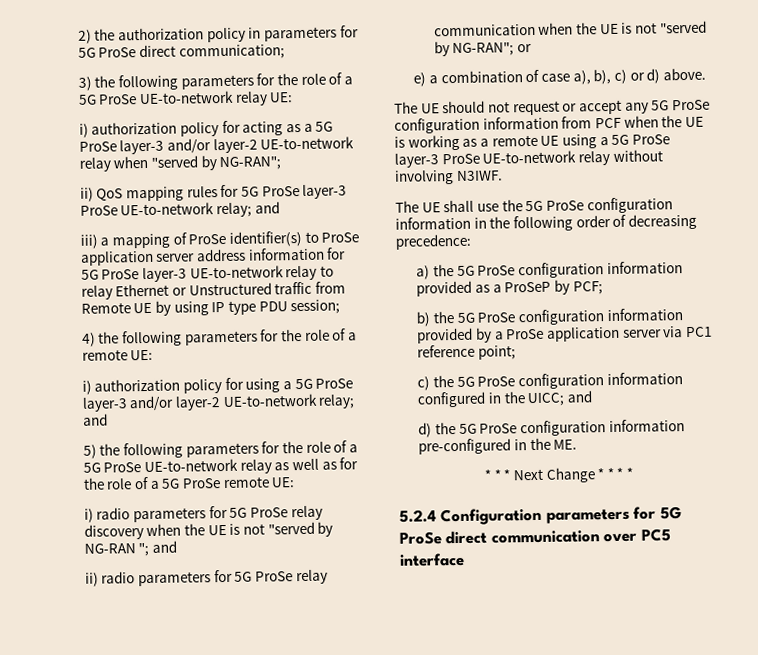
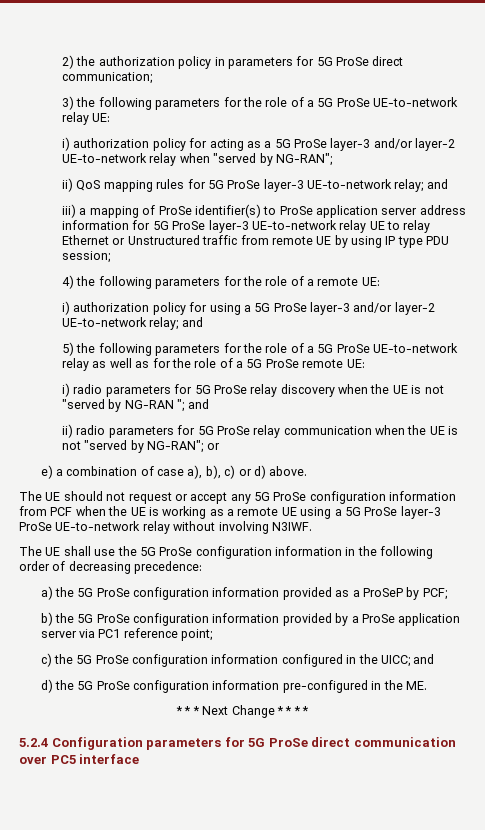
[79,205,118,216] ProSe -> (304, 185) none
(318, 273) none -> [369,221,385,230] UE
[80,302,131,314] Remote -> [271,236,313,245] remote

